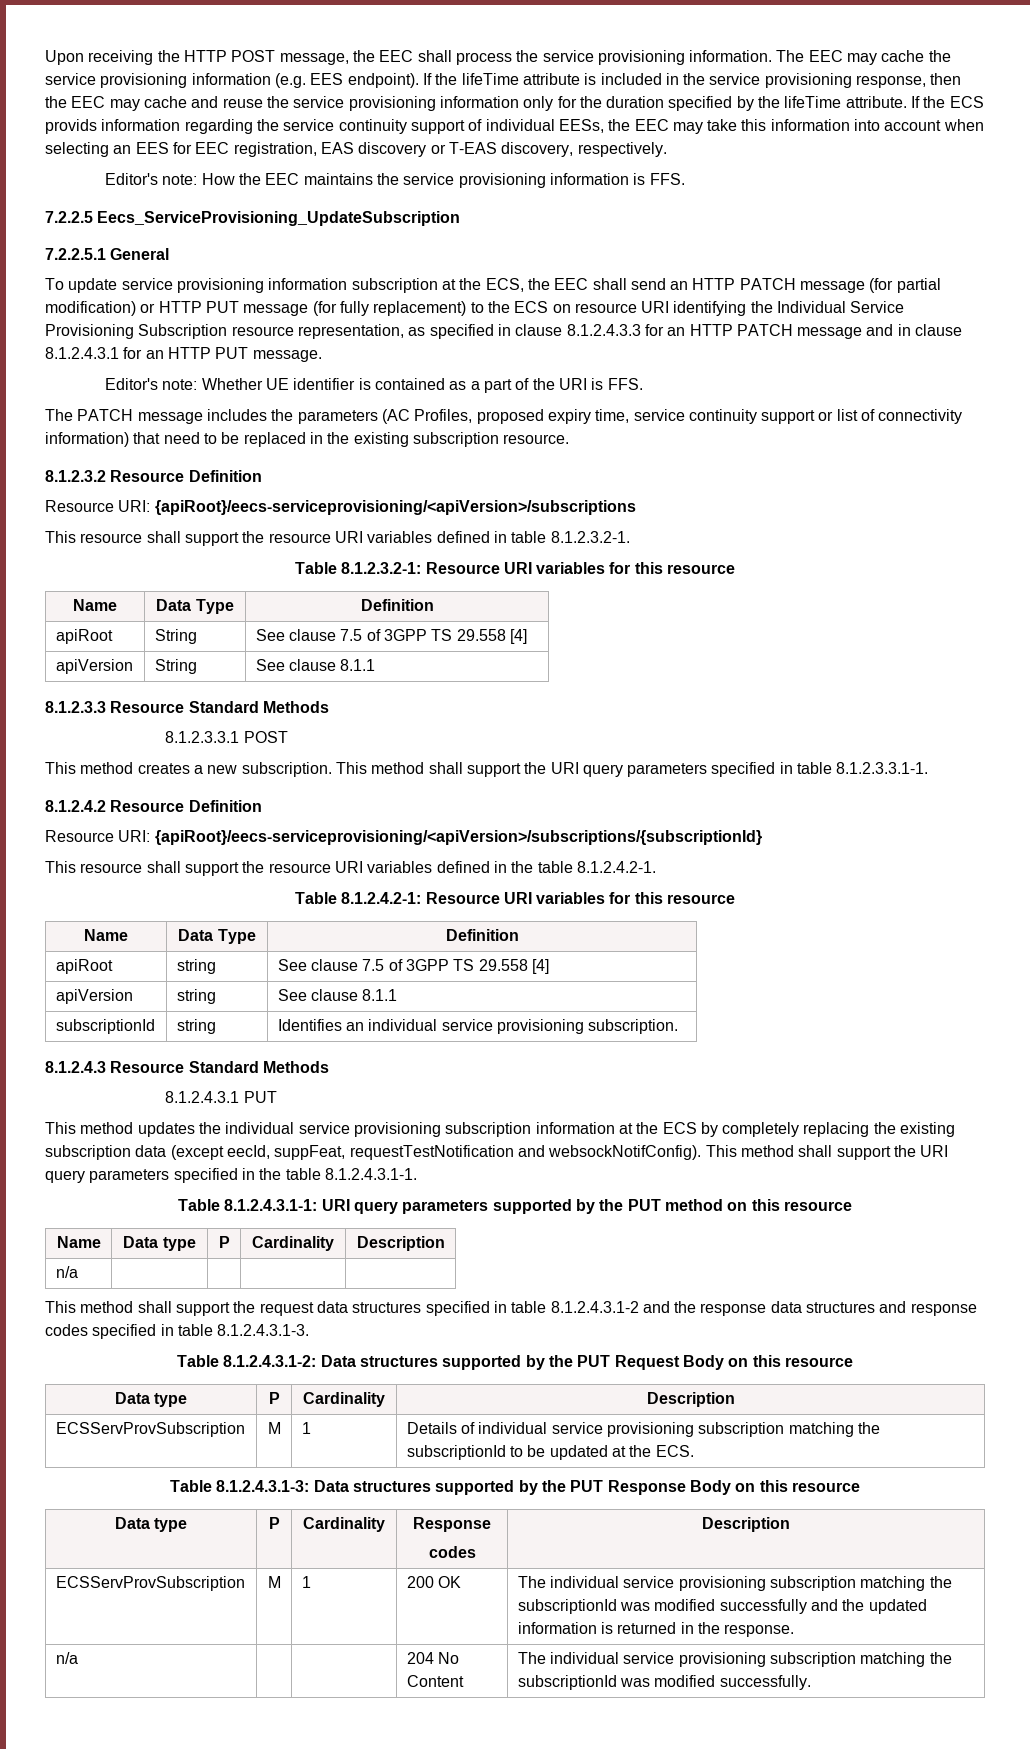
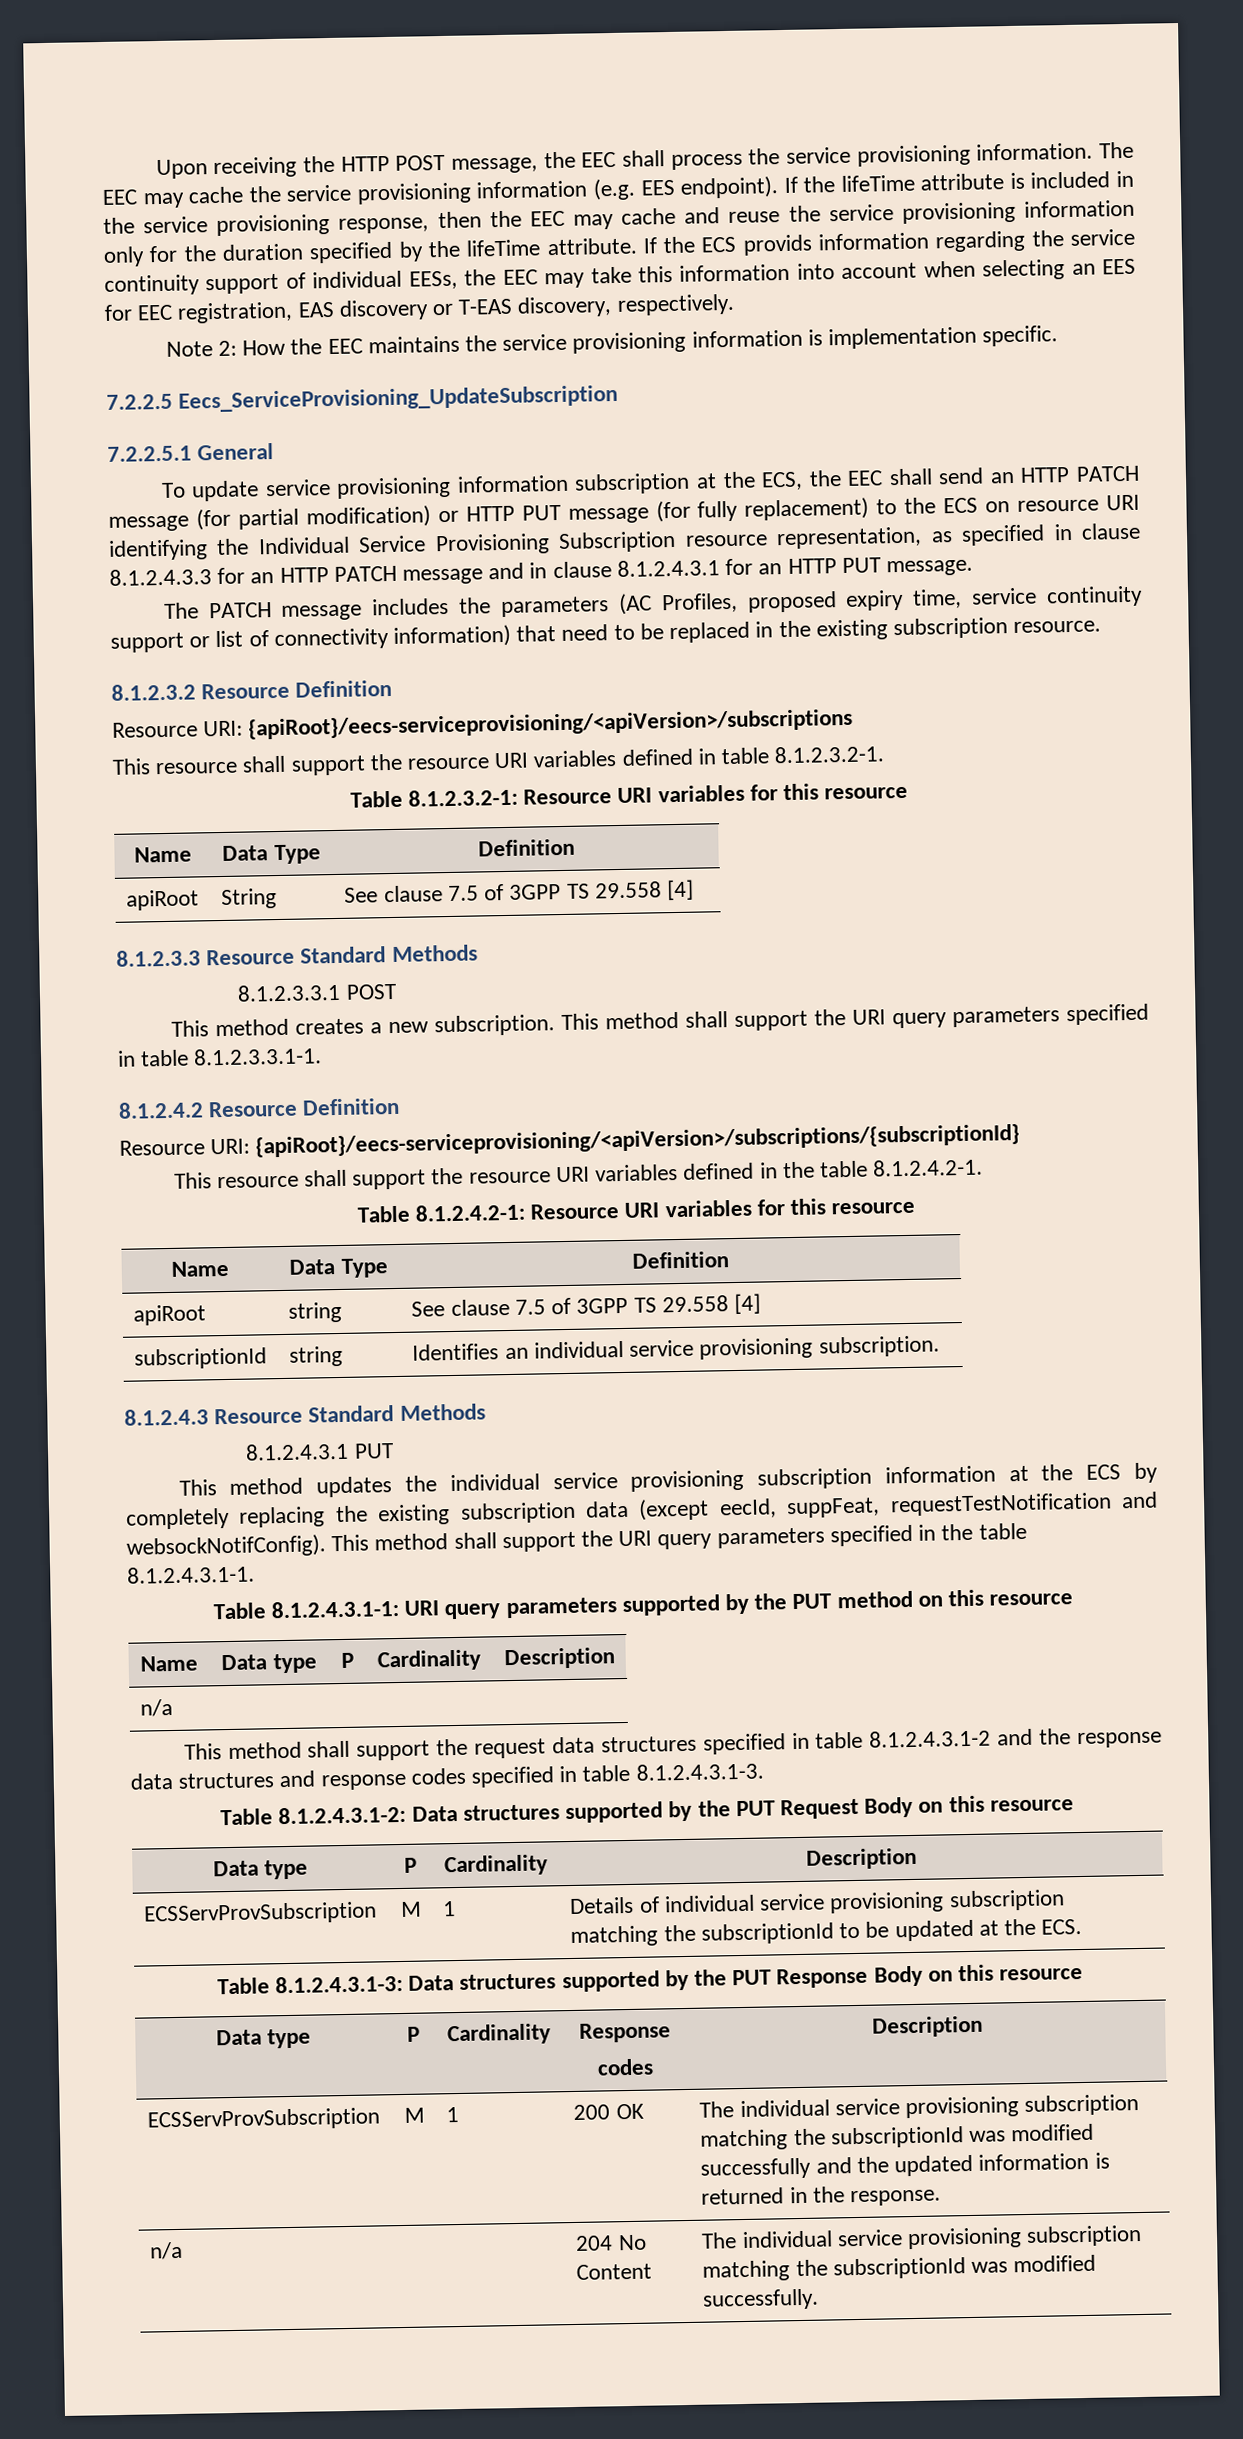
[105,173,198,185] Editor's note: -> [165,340,237,357] Note 2:
[649,173,685,185] FFS. -> [828,325,1059,350] implementation specific.
[105,378,643,393] // Editor's note: Whether UE identifier is contained as a part of the URI is FFS. -> (973, 568) none
[55,659,133,674] [154,659,197,674] [255,659,376,671] // apiVersion | String | See clause 8.1.1 -> (694, 890) none
[55,989,133,1004] [176,989,216,1004] [277,989,398,1001] // apiVersion | string | See clause 8.1.1 -> (761, 1304) none

